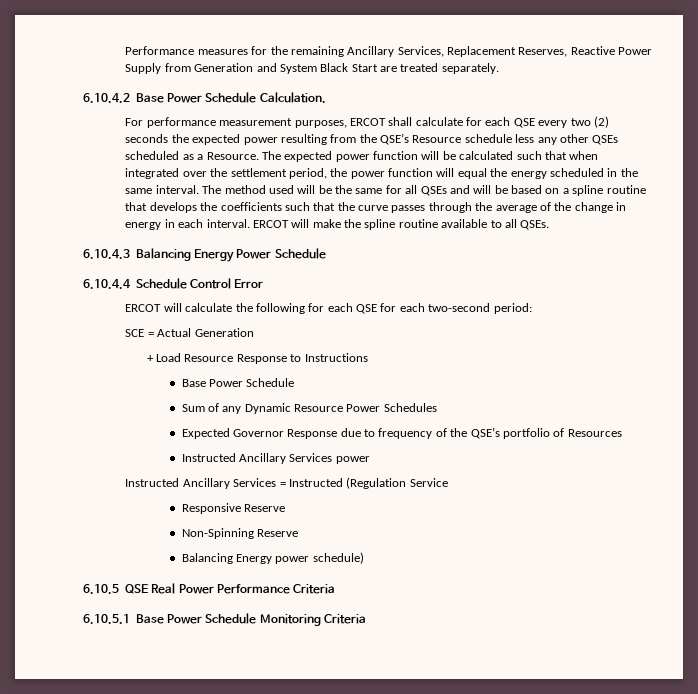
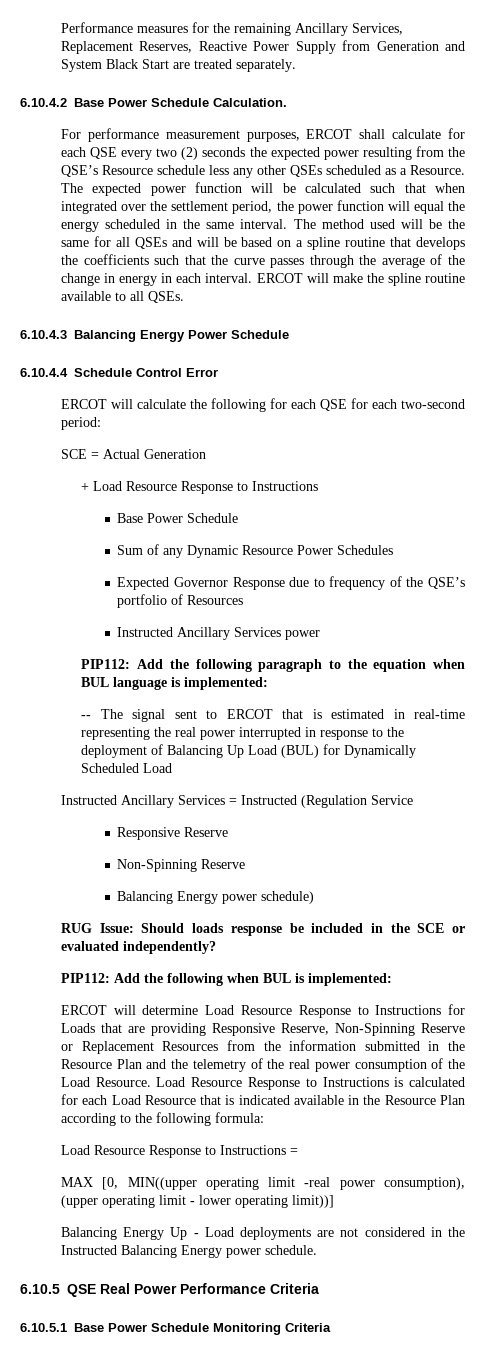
(370, 460) none -> [81,659,465,672] [81,677,269,690] [81,709,465,722] [81,727,405,740] [81,744,417,758] [81,763,173,773] // PIP112: Add the following paragraph to the equation when BUL language is implemented: // -- The signal sent to ERCOT that is estimated in real-time representing the real power interrupted in response to the deployment of Balancing Up Load (BUL) for Dynamically Scheduled Load
(364, 558) none -> [60,923,465,936] [60,941,216,954] [60,973,392,986] [60,1004,466,1018] [60,1023,465,1036] [60,1040,466,1054] [60,1058,466,1072] [60,1077,466,1090] [60,1094,466,1105] [60,1112,264,1126] [60,1145,298,1158] [60,1177,465,1190] [60,1195,334,1208] [60,1227,465,1240] [60,1245,317,1258] // RUG Issue: Should loads response be included in the SCE or evaluated independently? // PIP112: Add the following when BUL is implemented: // ERCOT will determine Load Resource Response to Instructions for Loads that are providing Responsive Reserve, Non-Spinning Reserve or Replacement Resources from the information submitted in the Resource Plan and the telemetry of the real power consumption of the Load Resource. Load Resource Response to Instructions is calculated for each Load Resource that is indicated available in the Resource Plan according to the following formula: // Load Resource Response to Instructions = // MAX [0, MIN((upper operating limit -real power consumption), (upper operating limit - lower operating limit))] // Balancing Energy Up - Load deployments are not considered in the Instructed Balancing Energy power schedule.

